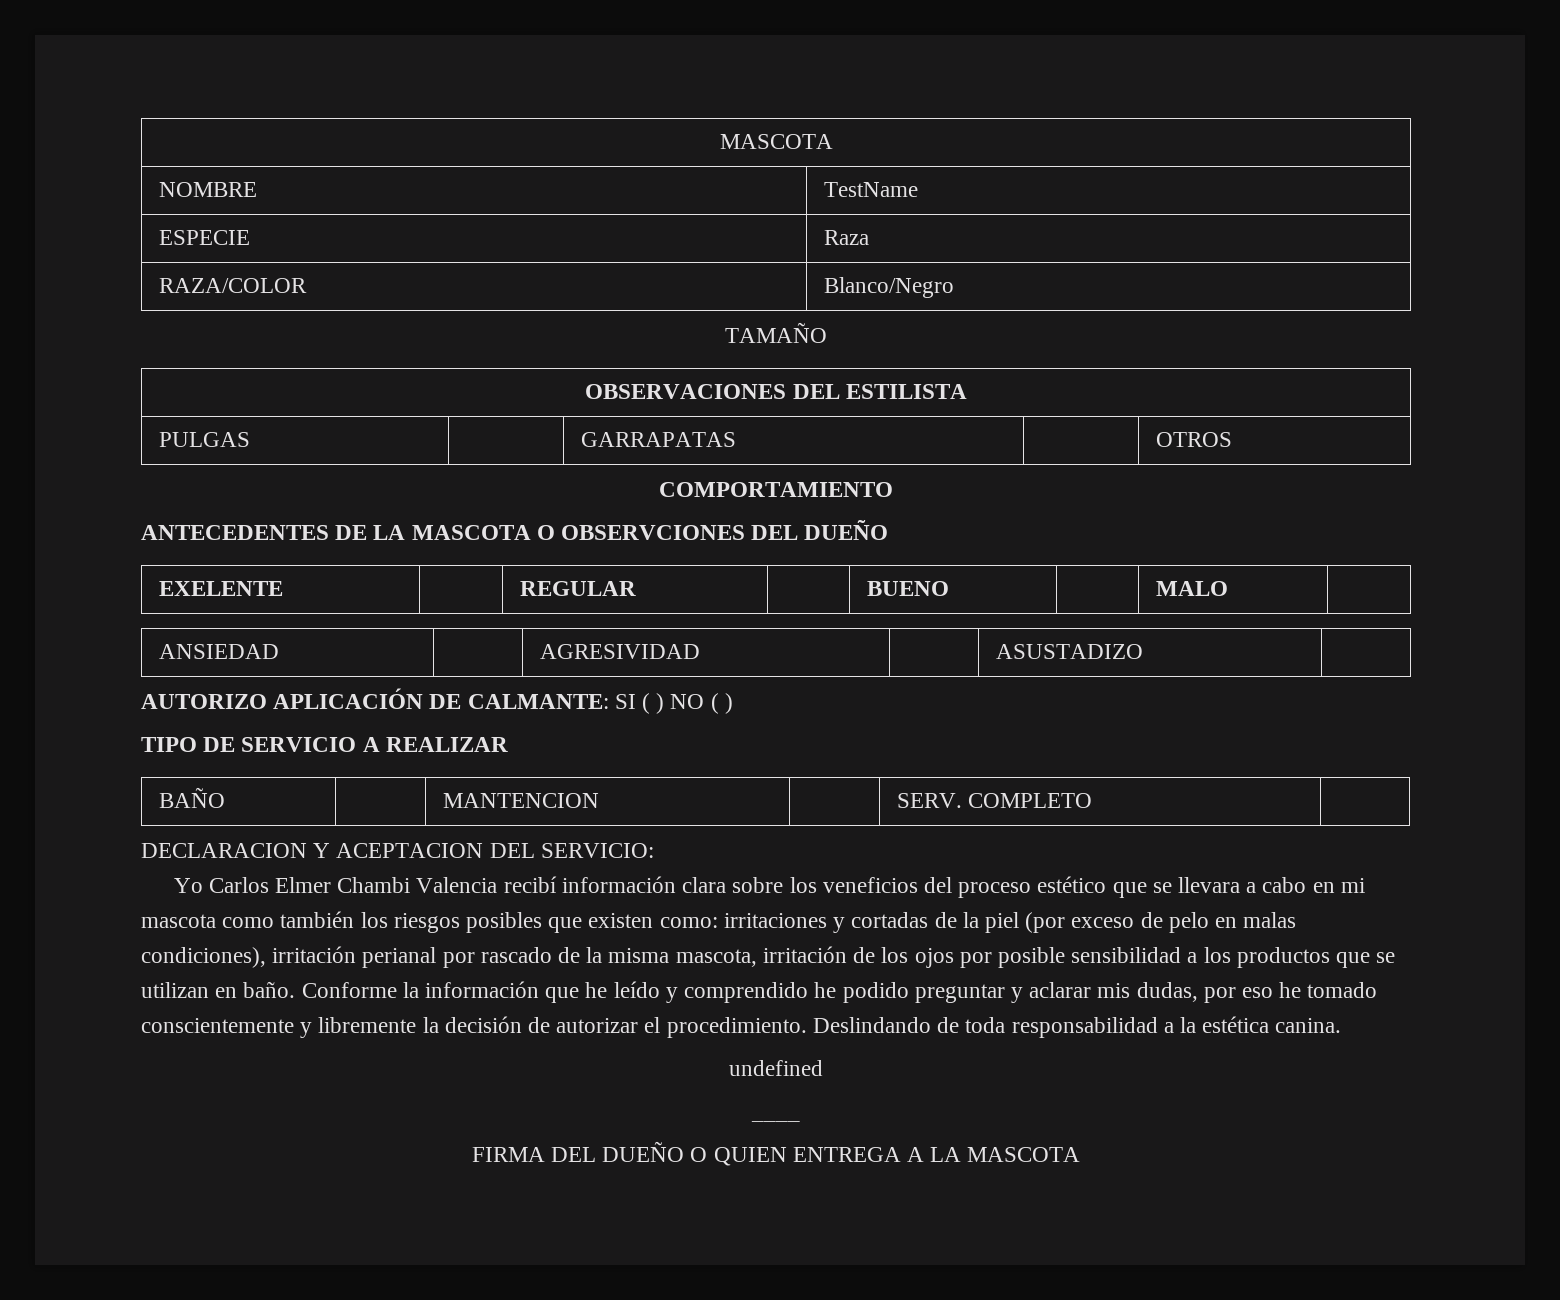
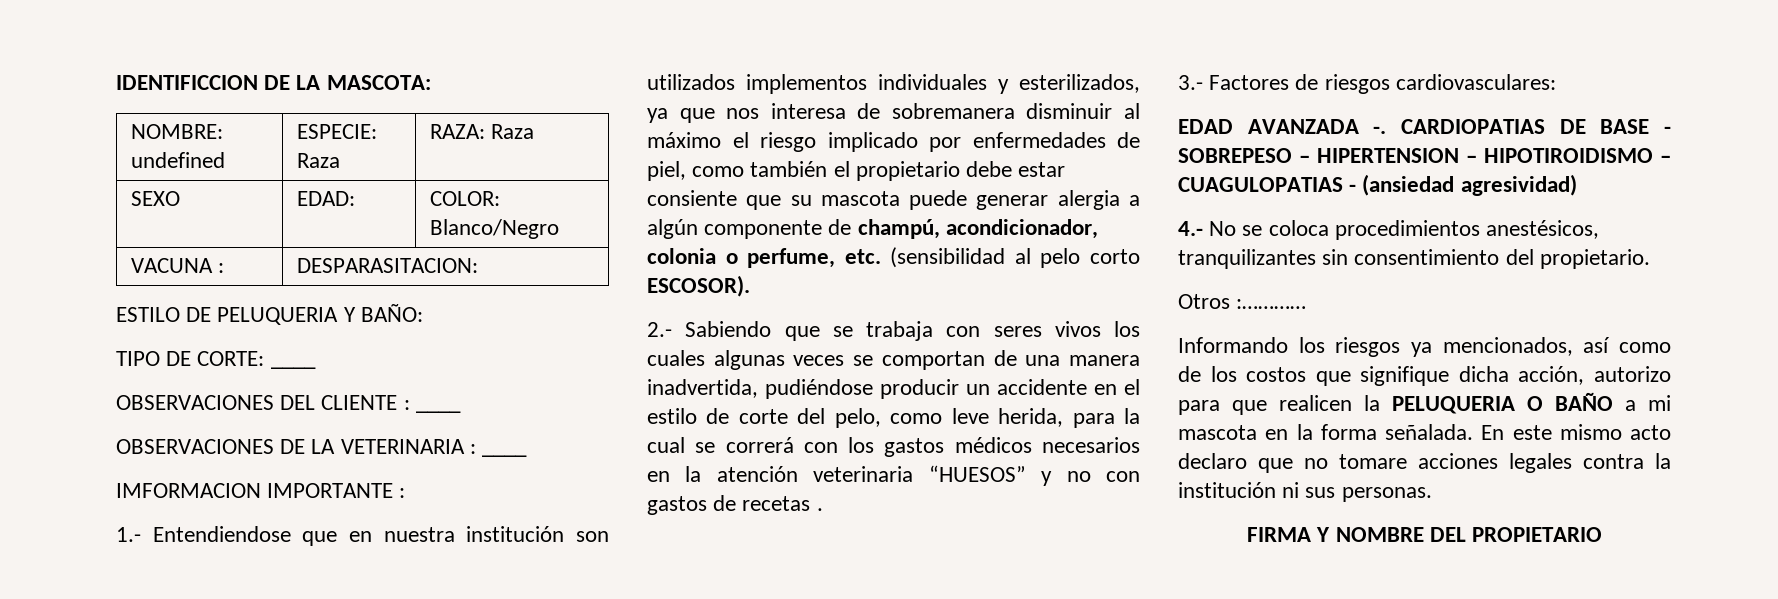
[719,134,833,149] [159,182,258,197] [824,182,919,197] [159,230,251,245] [824,230,870,245] [159,278,308,293] [824,277,955,298] [725,322,827,343] [585,384,967,399] [159,432,251,447] [581,432,737,447] [1156,432,1233,447] [659,482,893,497] [141,520,889,540] [159,581,284,596] [520,581,637,596] [867,581,950,596] [1156,581,1229,596] [159,644,280,659] [540,644,701,659] [996,644,1144,659] [141,688,733,714] [141,737,508,752] [159,787,226,808] [443,793,600,808] [897,793,1093,808] [141,843,654,858] [173,876,1365,898] [141,911,1297,933] [141,946,1396,968] [141,981,1378,1003] [141,1016,1342,1038] [729,1060,823,1076] [751,1119,800,1122] [471,1141,1081,1166] MASCOTA // NOMBRE | TestName // ESPECIE | Raza // RAZA/COLOR | Blanco/Negro // TAMAÑO // OBSERVACIONES DEL ESTILISTA // PULGAS | | GARRAPATAS | | OTROS // COMPORTAMIENTO // ANTECEDENTES DE LA MASCOTA O OBSERVCIONES DEL DUEÑO // EXELENTE | | REGULAR | | BUENO | | MALO | // ANSIEDAD | | AGRESIVIDAD | | ASUSTADIZO | // AUTORIZO APLICACIÓN DE CALMANTE: SI ( ) NO ( ) // TIPO DE SERVICIO A REALIZAR // BAÑO | | MANTENCION | | SERV. COMPLETO | // DECLARACION Y ACEPTACION DEL SERVICIO: // Yo Carlos Elmer Chambi Valencia recibí información clara sobre los veneficios del proceso estético que se llevara a cabo en mi mascota como también los riesgos posibles que existen como: irritaciones y cortadas de la piel (por exceso de pelo en malas condiciones), irritación perianal por rascado de la misma mascota, irritación de los ojos por posible sensibilidad a los productos que se utilizan en baño. Conforme la información que he leído y comprendido he podido preguntar y aclarar mis dudas, por eso he tomado conscientemente y libremente la decisión de autorizar el procedimiento. Deslindando de toda responsabilidad a la estética canina. // undefined // ____ // FIRMA DEL DUEÑO O QUIEN ENTREGA A LA MASCOTA -> [116,75,431,90] [130,124,223,139] [130,152,225,168] [296,124,377,139] [296,153,340,168] [429,124,535,139] [130,191,180,206] [296,191,355,206] [429,191,500,206] [429,219,559,239] [130,258,225,273] [296,258,478,273] [116,304,423,325] [116,351,265,366] [270,366,316,369] [116,395,410,410] [415,410,461,413] [116,439,476,454] [482,454,528,457] [116,483,406,498] [116,526,609,546] [647,74,1140,94] [647,103,1140,123] [647,132,1140,152] [647,161,1066,181] [647,190,1140,210] [647,219,1098,239] [647,247,1140,268] [647,275,750,297] [647,321,1140,341] [647,350,1140,370] [647,379,1140,399] [647,408,1140,428] [647,437,1140,457] [647,465,1140,486] [647,495,823,515] [1178,74,1556,94] [1178,119,1671,134] [1178,148,1671,163] [1178,174,1577,196] [1178,220,1600,240] [1178,249,1650,269] [1178,294,1307,309] [1178,337,1671,357] [1178,366,1671,386] [1178,392,1671,415] [1178,424,1671,440] [1178,453,1671,473] [1178,482,1432,502] [1247,527,1602,542] IDENTIFICCION DE LA MASCOTA: // NOMBRE: undefined | ESPECIE: Raza | RAZA: Raza // SEXO | EDAD: | COLOR: Blanco/Negro // VACUNA : | DESPARASITACION: // ESTILO DE PELUQUERIA Y BAÑO: // TIPO DE CORTE: ____ // OBSERVACIONES DEL CLIENTE : ____ // OBSERVACIONES DE LA VETERINARIA : ____ // IMFORMACION IMPORTANTE : // 1.- Entendiendose que en nuestra institución son utilizados implementos individuales y esterilizados, ya que nos interesa de sobremanera disminuir al máximo el riesgo implicado por enfermedades de piel, como también el propietario debe estar consiente que su mascota puede generar alergia a algún componente de champú, acondicionador, colonia o perfume, etc. (sensibilidad al pelo corto ESCOSOR). // 2.- Sabiendo que se trabaja con seres vivos los cuales algunas veces se comportan de una manera inadvertida, pudiéndose producir un accidente en el estilo de corte del pelo, como leve herida, para la cual se correrá con los gastos médicos necesarios en la atención veterinaria “HUESOS” y no con gastos de recetas . // 3.- Factores de riesgos cardiovasculares: // EDAD AVANZADA -. CARDIOPATIAS DE BASE - SOBREPESO – HIPERTENSION – HIPOTIROIDISMO – CUAGULOPATIAS - (ansiedad agresividad) // 4.- No se coloca procedimientos anestésicos, tranquilizantes sin consentimiento del propietario. // Otros :………… // Informando los riesgos ya mencionados, así como de los costos que signifique dicha acción, autorizo para que realicen la PELUQUERIA O BAÑO a mi mascota en la forma señalada. En este mismo acto declaro que no tomare acciones legales contra la institución ni sus personas. // FIRMA Y NOMBRE DEL PROPIETARIO

